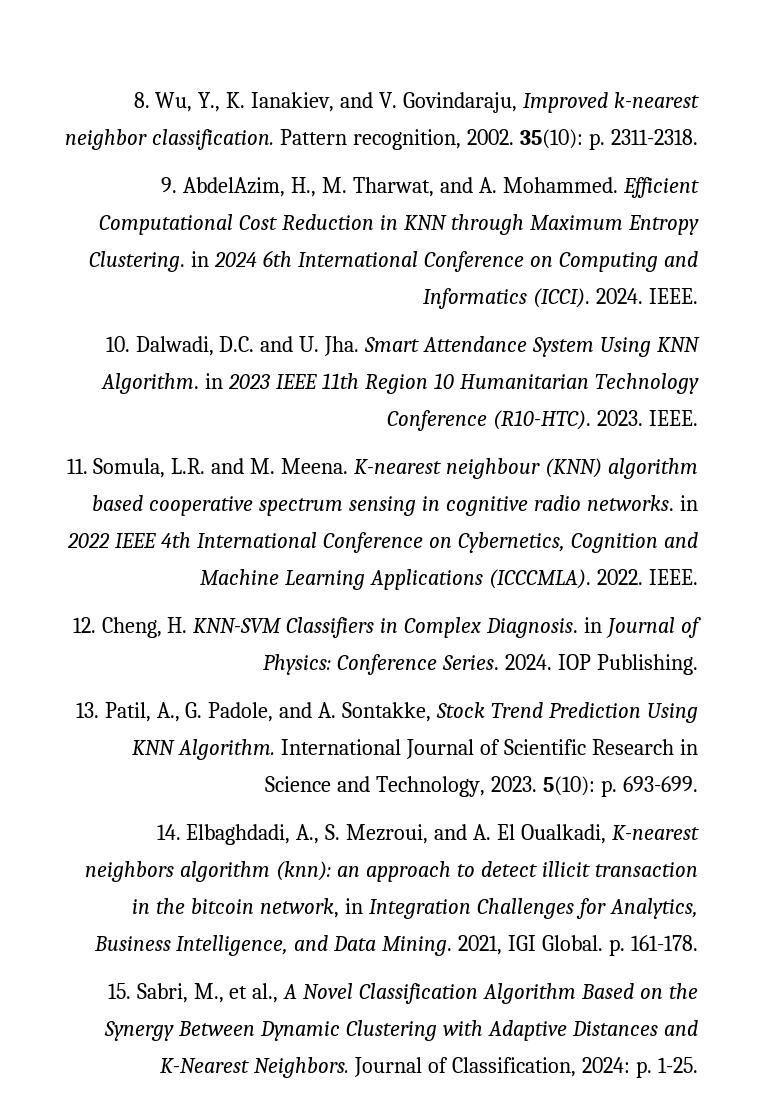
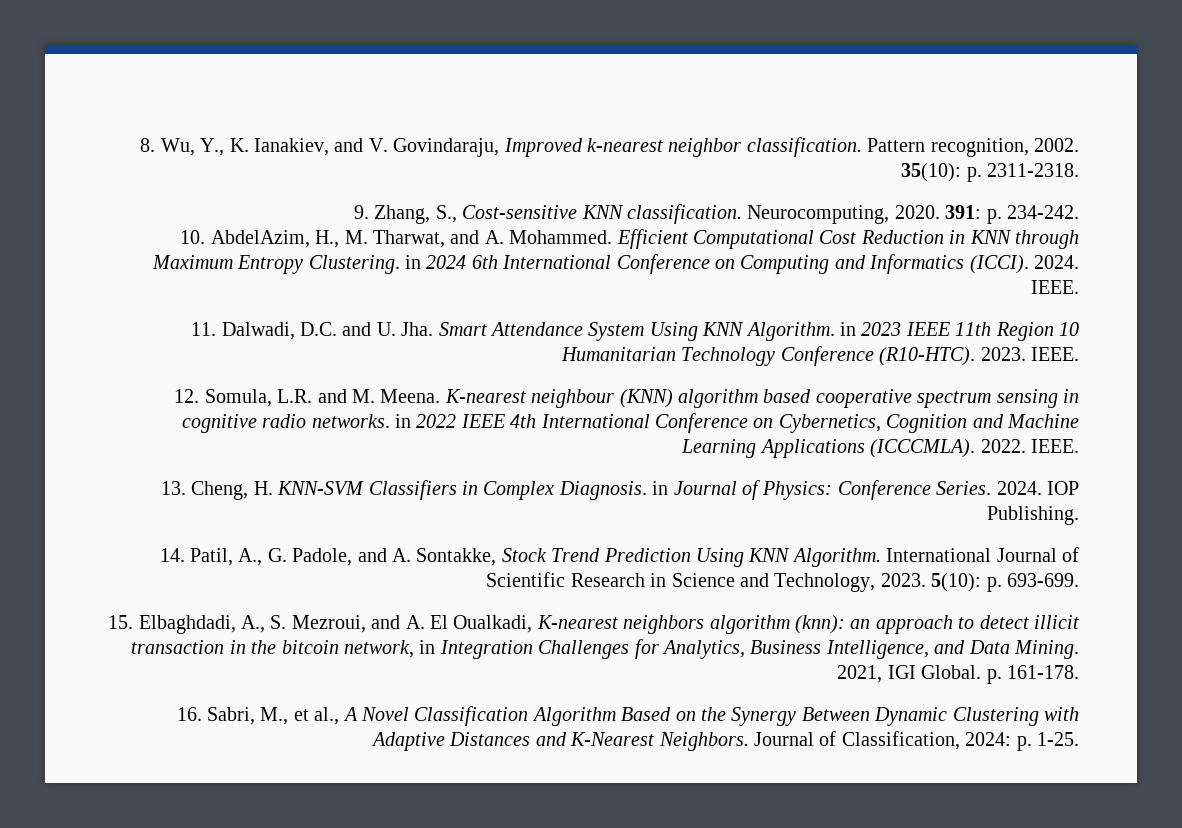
(178, 185) none -> [374,204,1079,224] [180,230,206,244] Zhang, S., Cost-sensitive KNN classification. Neurocomputing, 2020. 391: p. 234-242. // 10.
[105,336,130,352] 10. -> [191,322,217,336] 11.
[66,458,88,474] 11. -> [174,389,200,403] 12.
[72,617,96,633] 12. -> [161,481,186,495] 13.
[75,702,99,718] 13. -> [159,548,185,562] 14.
[156,824,181,840] 14. -> [108,615,134,629] 15.
[107,983,131,999] 15. -> [176,707,202,721] 16.

